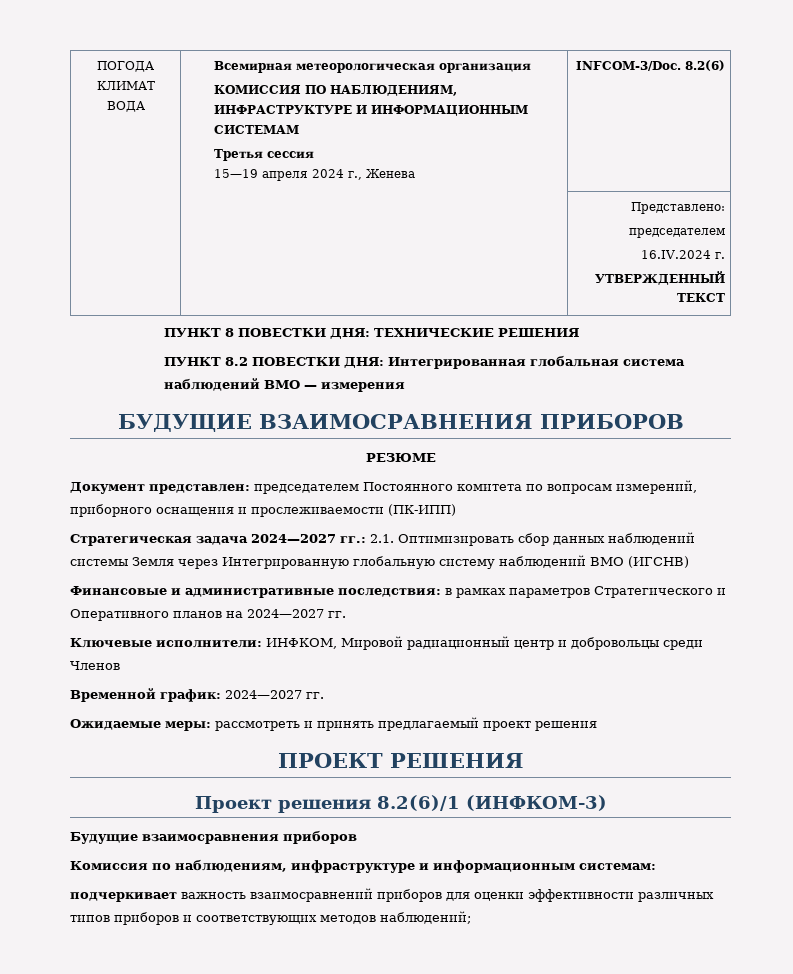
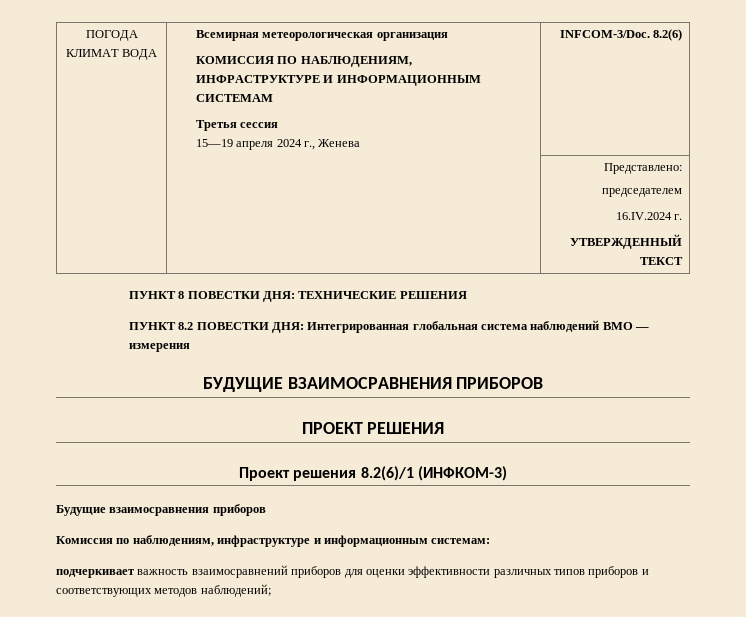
[365,453,436,462] [70,480,697,494] [70,504,456,517] [70,532,695,546] [70,555,689,569] [70,586,726,598] [70,609,346,621] [70,636,703,650] [70,661,120,670] [70,688,324,702] [70,717,597,731] // РЕЗЮМЕ // Документ представлен: председателем Постоянного комитета по вопросам измерений, приборного оснащения и прослеживаемости (ПК-ИПП) // Стратегическая задача 2024—2027 гг.: 2.1. Оптимизировать сбор данных наблюдений системы Земля через Интегрированную глобальную систему наблюдений ВМО (ИГСНВ) // Финансовые и административные последствия: в рамках параметров Стратегического и Оперативного планов на 2024—2027 гг. // Ключевые исполнители: ИНФКОМ, Мировой радиационный центр и добровольцы среди Членов // Временной график: 2024—2027 гг. // Ожидаемые меры: рассмотреть и принять предлагаемый проект решения -> (544, 383) none

